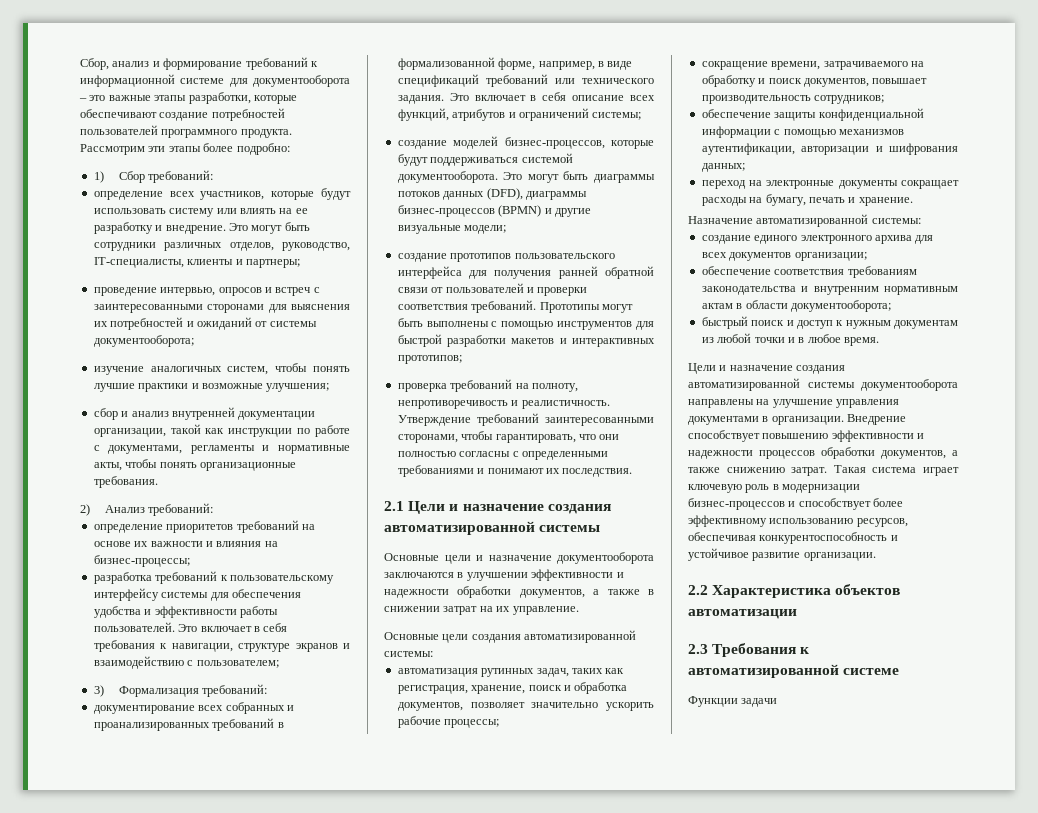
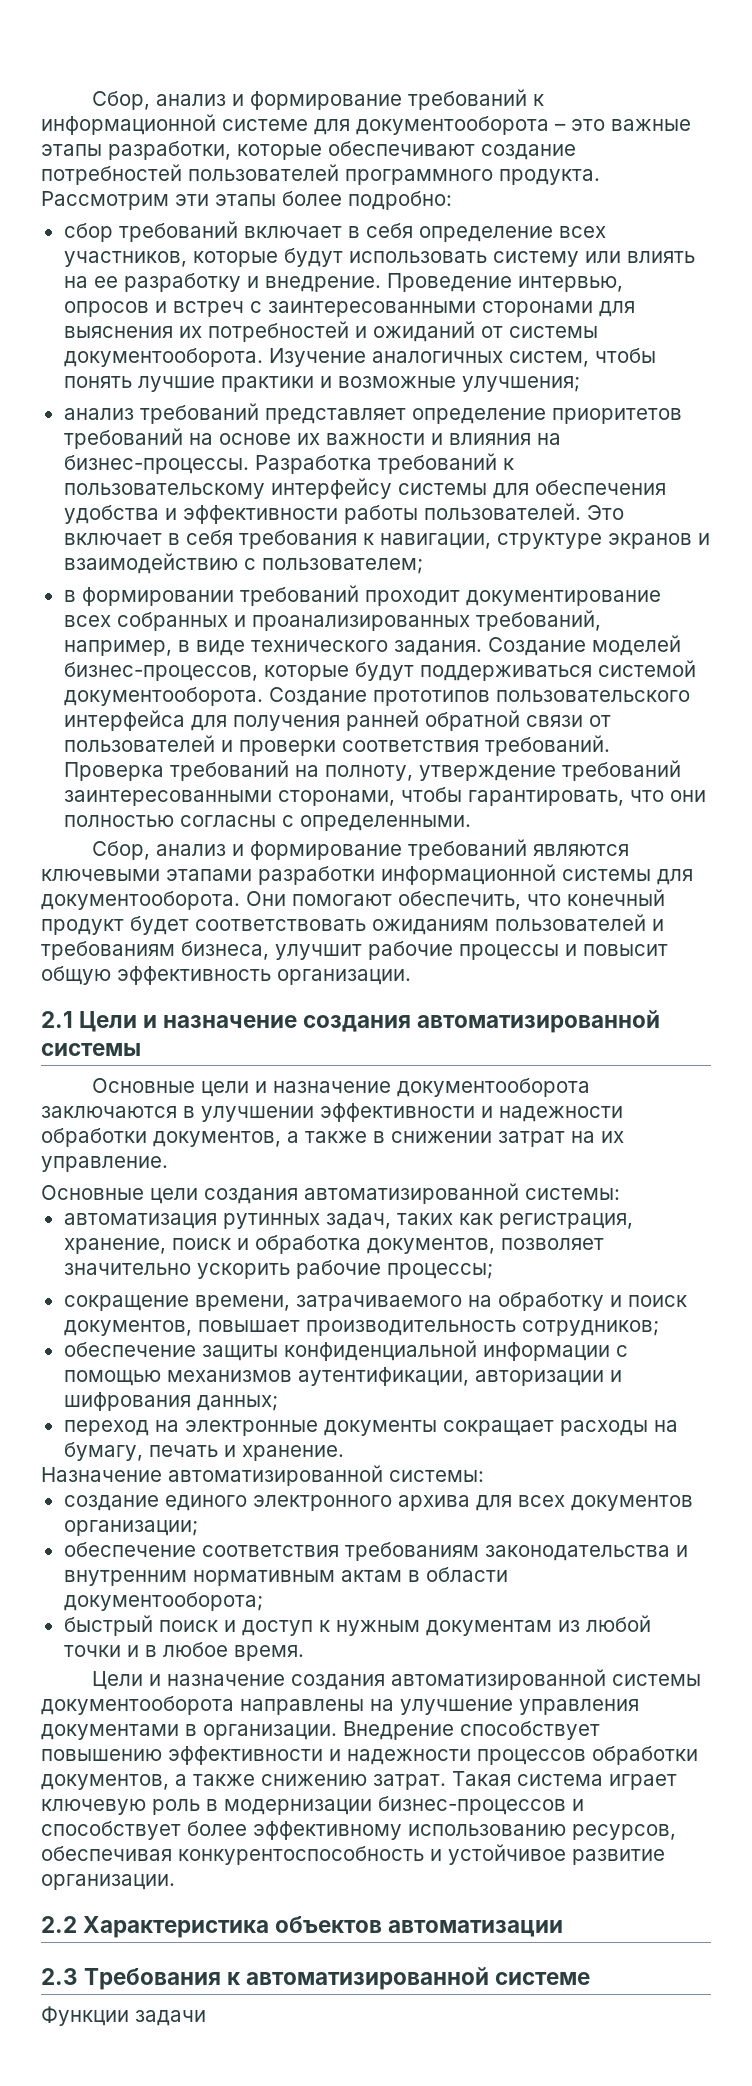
[93,170,214,183] 1) Сбор требований: // -> [63,221,413,242] сбор требований включает в себя
[228,222,310,234] [93,242,350,251] [93,257,300,268] [93,287,157,296] Это могут быть сотрудники различных отделов, руководство, IT-специалисты, клиенты и партнеры; // проведение -> [386,273,512,292] Проведение
[93,335,194,347] [93,366,144,375] документооборота; // изучение -> [63,348,366,367] документооборота. Изучение
[93,407,316,420] [93,424,350,437] [93,445,350,454] [93,459,296,471] [93,476,158,488] [80,503,214,516] сбор и анализ внутренней документации организации, такой как инструкции по работе с документами, регламенты и нормативные акты, чтобы понять организационные требования. // 2) Анализ требований: // -> [63,403,406,424] анализ требований представляет
[93,555,190,567] [93,572,152,584] бизнес-процессы; // разработка -> [63,455,372,474] бизнес-процессы. Разработка
[93,684,268,697] 3) Формализация требований: // -> [63,585,460,606] в формировании требований проходит
[212,718,284,731] [397,57,633,70] [397,74,654,87] [397,92,655,104] [397,108,642,121] [397,140,447,149] требований в формализованной форме, например, в виде спецификаций требований или технического задания. Это включает в себя описание всех функций, атрибутов и ограничений системы; // создание -> [475,610,601,631] [63,637,586,656] требований, например, в виде технического задания. Создание
[503,171,655,183] [397,188,587,200] [397,205,591,217] [397,225,507,234] [397,253,447,262] Это могут быть диаграммы потоков данных (DFD), диаграммы бизнес-процессов (BPMN) и другие визуальные модели; // создание -> [268,687,367,706] Создание
[539,302,633,313] [397,318,654,330] [397,334,655,347] [397,355,462,364] [397,379,578,392] [397,400,610,409] [397,415,471,426] Прототипы могут быть выполнены с помощью инструментов для быстрой разработки макетов и интерактивных прототипов; // проверка требований на полноту, непротиворечивость и реалистичность. Утверждение -> [63,760,556,781] Проверка требований на полноту, утверждение
[521,451,608,460] [397,465,633,477] определенными требованиями и понимают их последствия. -> [299,815,471,831] [92,839,630,860] [41,864,693,885] [41,889,665,910] [41,914,664,935] [41,941,668,960] [41,966,411,985] определенными. // Сбор, анализ и формирование требований являются ключевыми этапами разработки информационной системы для документооборота. Они помогают обеспечить, что конечный продукт будет соответствовать ожиданиям пользователей и требованиям бизнеса, улучшит рабочие процессы и повысит общую эффективность организации.

